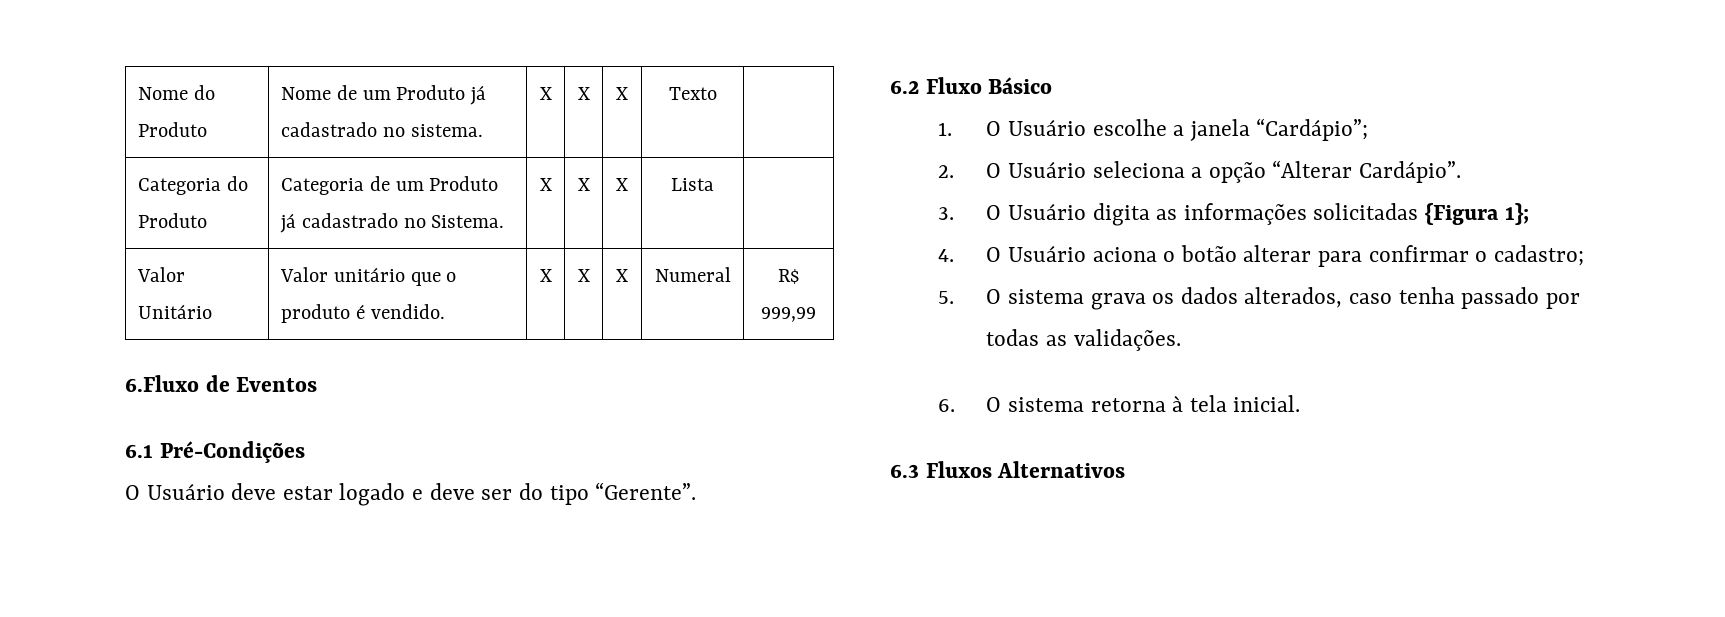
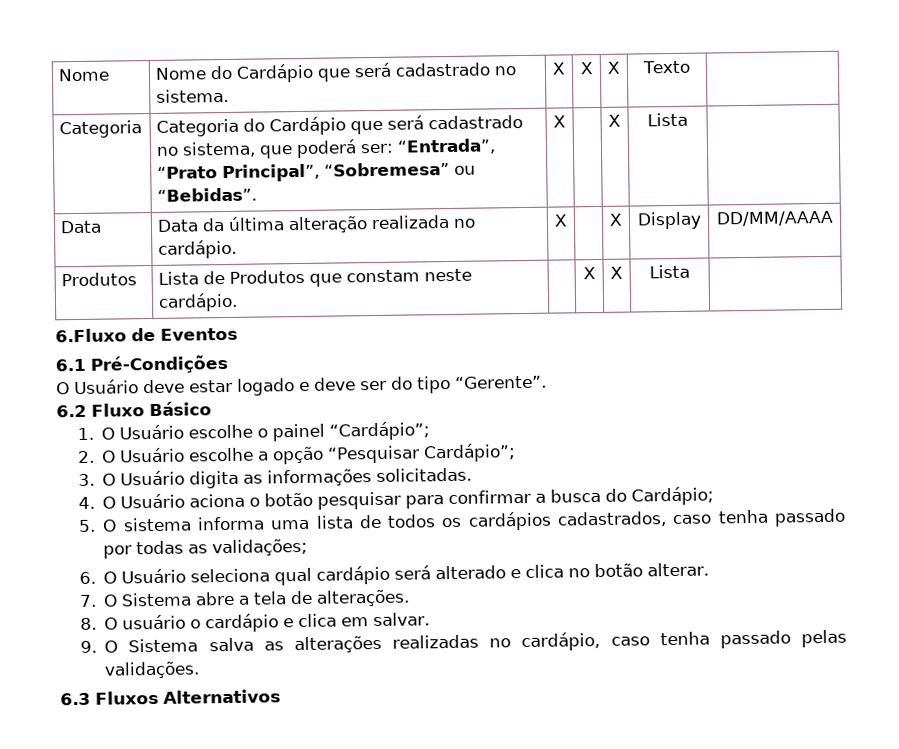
[137,85,215,100] [137,122,207,137] [280,85,487,105] Nome do Produto | Nome de um Produto já -> [58,68,111,82] [155,62,392,83] Nome | Nome do Cardápio que será
[226,176,248,191] [137,213,207,228] [280,176,499,195] [279,213,505,233] [539,178,552,191] [577,178,590,191] [616,178,628,191] [671,178,714,191] [136,267,185,282] [137,304,212,319] [279,267,457,286] [280,304,445,323] [539,269,552,282] [577,269,590,282] [616,269,628,282] [654,267,731,282] [778,269,799,284] [761,307,816,322] do Produto | Categoria de um Produto já cadastrado no Sistema. | X | X | X | Lista | // Valor Unitário | Valor unitário que o produto é vendido. | X | X | X | Numeral | R$ 999,99 -> [156,114,524,137] [156,138,497,159] [157,161,477,183] [157,187,258,202] [553,115,566,128] [608,114,621,127] [647,112,688,127] [60,220,103,234] [157,214,477,234] [158,239,238,259] [554,214,568,227] [609,213,623,226] [636,211,702,230] [715,210,834,227] [61,272,138,287] [158,268,473,287] [158,292,239,312] [582,267,596,280] [610,266,623,279] [649,264,690,279] | Categoria do Cardápio que será cadastrado no sistema, que poderá ser: “Entrada”, “Prato Principal”, “Sobremesa” ou “Bebidas”. | X | | X | Lista | // Data | Data da última alteração realizada no cardápio. | X | | X | Display | DD/MM/AAAA // Produtos | Lista de Produtos que constam neste cardápio. | | X | X | Lista |
[1173,119,1250,141] a janela -> [257,423,326,442] o painel
[1092,161,1185,178] seleciona -> [188,447,255,462] escolhe
[1272,160,1462,183] “Alterar Cardápio”. -> [327,443,517,464] “Pesquisar Cardápio”;
[1313,203,1529,225] solicitadas {Figura 1}; -> [376,467,473,482] solicitadas.
[1243,245,1312,262] alterar -> [317,491,402,510] pesquisar
[1475,245,1584,266] o cadastro; -> [535,486,715,506] a busca do Cardápio;
[1090,287,1343,310] grava os dados alterados, -> [196,511,668,531] informa uma lista de todos os cardápios cadastrados,
[1073,329,1181,351] validações. -> [212,538,309,557] validações;
[1007,395,1301,412] sistema retorna à tela inicial. -> [121,562,710,586] [78,589,411,607] [79,612,431,633] [79,629,847,654] [104,661,201,679] Usuário seleciona qual cardápio será alterado e clica no botão alterar. // 7. O Sistema abre a tela de alterações. // 8. O usuário o cardápio e clica em salvar. // 9. O Sistema salva as alterações realizadas no cardápio, caso tenha passado pelas validações.

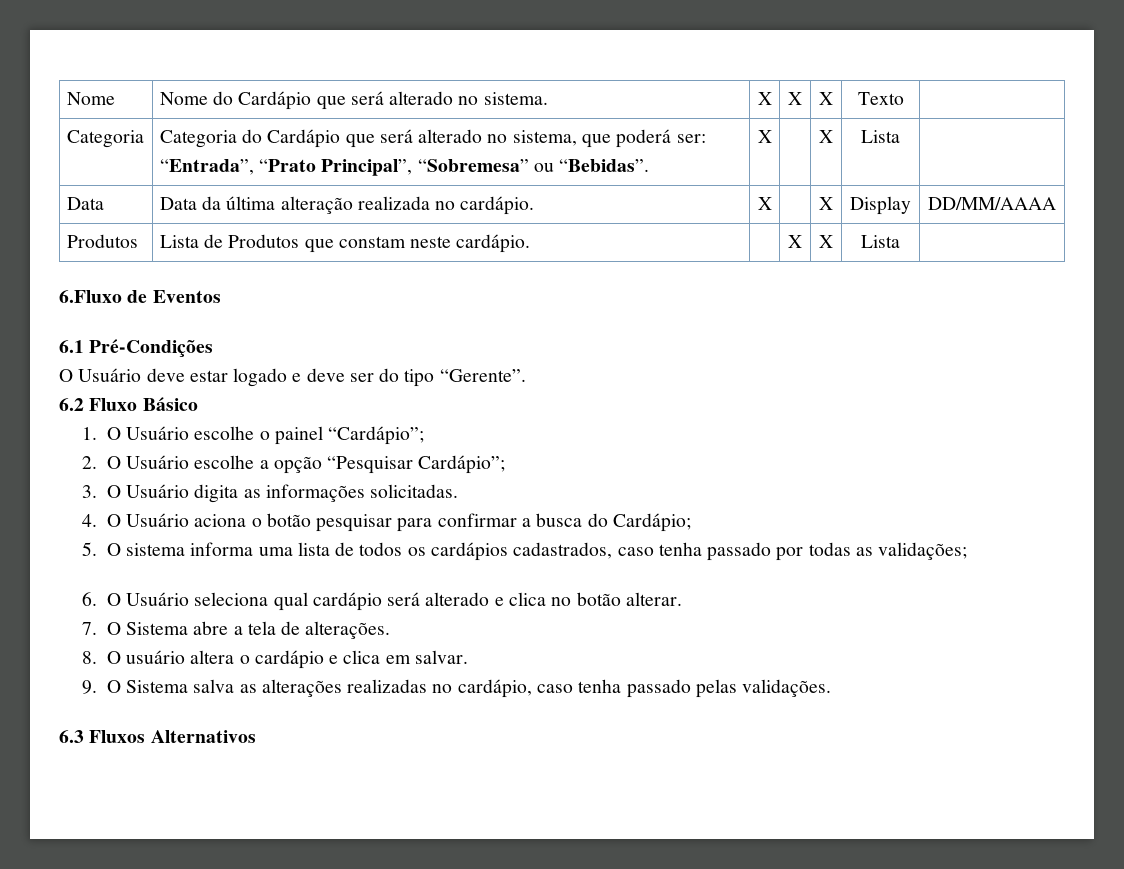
[395,62,491,77] cadastrado -> [389,91,454,105] alterado
[428,114,524,130] cadastrado -> [418,129,483,143] alterado
(187, 622) none -> [190,650,235,664] altera

